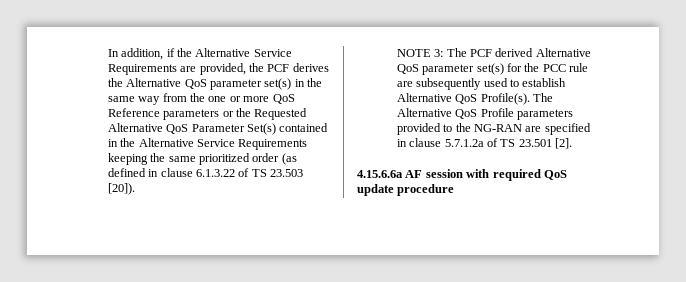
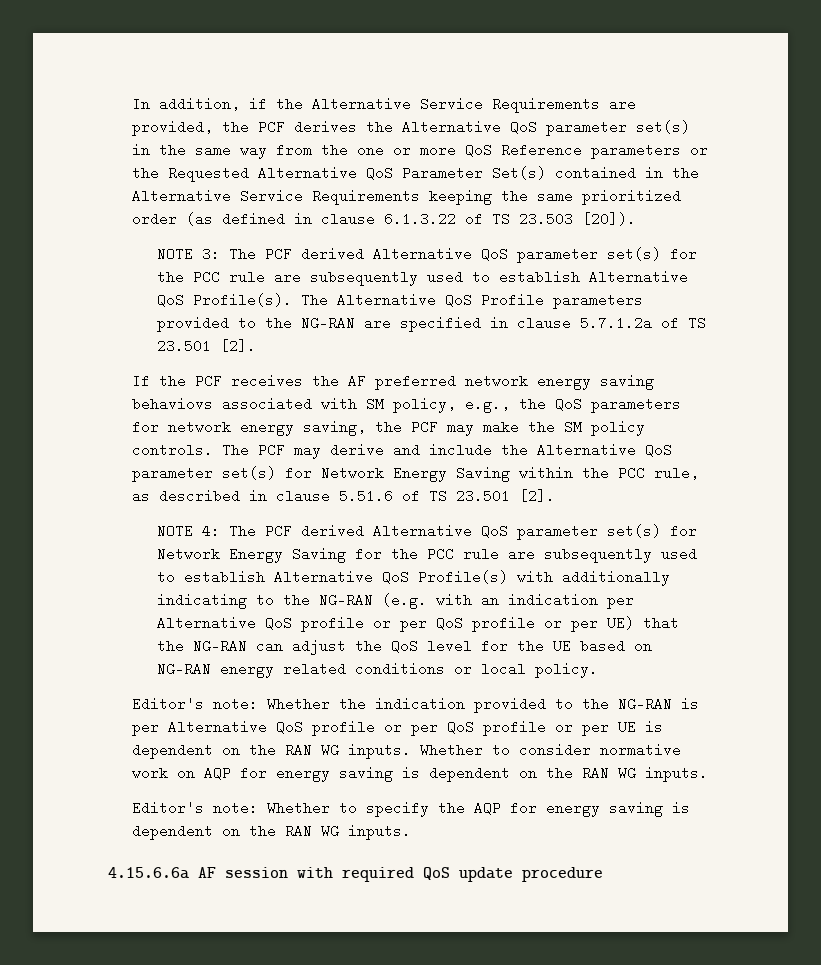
(573, 143) none -> [132,374,655,390] [132,397,682,413] [132,420,646,436] [132,443,673,459] [132,466,700,482] [132,489,556,503] [156,524,697,540] [156,547,697,563] [156,570,670,586] [156,593,634,609] [156,616,679,632] [156,639,652,655] [156,662,598,678] [132,697,700,713] [132,720,664,736] [132,743,682,759] [132,766,709,782] [132,801,691,817] [132,824,412,840] // If the PCF receives the AF preferred network energy saving behaviovs associated with SM policy, e.g., the QoS parameters for network energy saving, the PCF may make the SM policy controls. The PCF may derive and include the Alternative QoS parameter set(s) for Network Energy Saving within the PCC rule, as described in clause 5.51.6 of TS 23.501 [2]. // NOTE 4: The PCF derived Alternative QoS parameter set(s) for Network Energy Saving for the PCC rule are subsequently used to establish Alternative QoS Profile(s) with additionally indicating to the NG-RAN (e.g. with an indication per Alternative QoS profile or per QoS profile or per UE) that the NG-RAN can adjust the QoS level for the UE based on NG-RAN energy related conditions or local policy. // Editor's note: Whether the indication provided to the NG-RAN is per Alternative QoS profile or per QoS profile or per UE is dependent on the RAN WG inputs. Whether to consider normative work on AQP for energy saving is dependent on the RAN WG inputs. // Editor's note: Whether to specify the AQP for energy saving is dependent on the RAN WG inputs.

